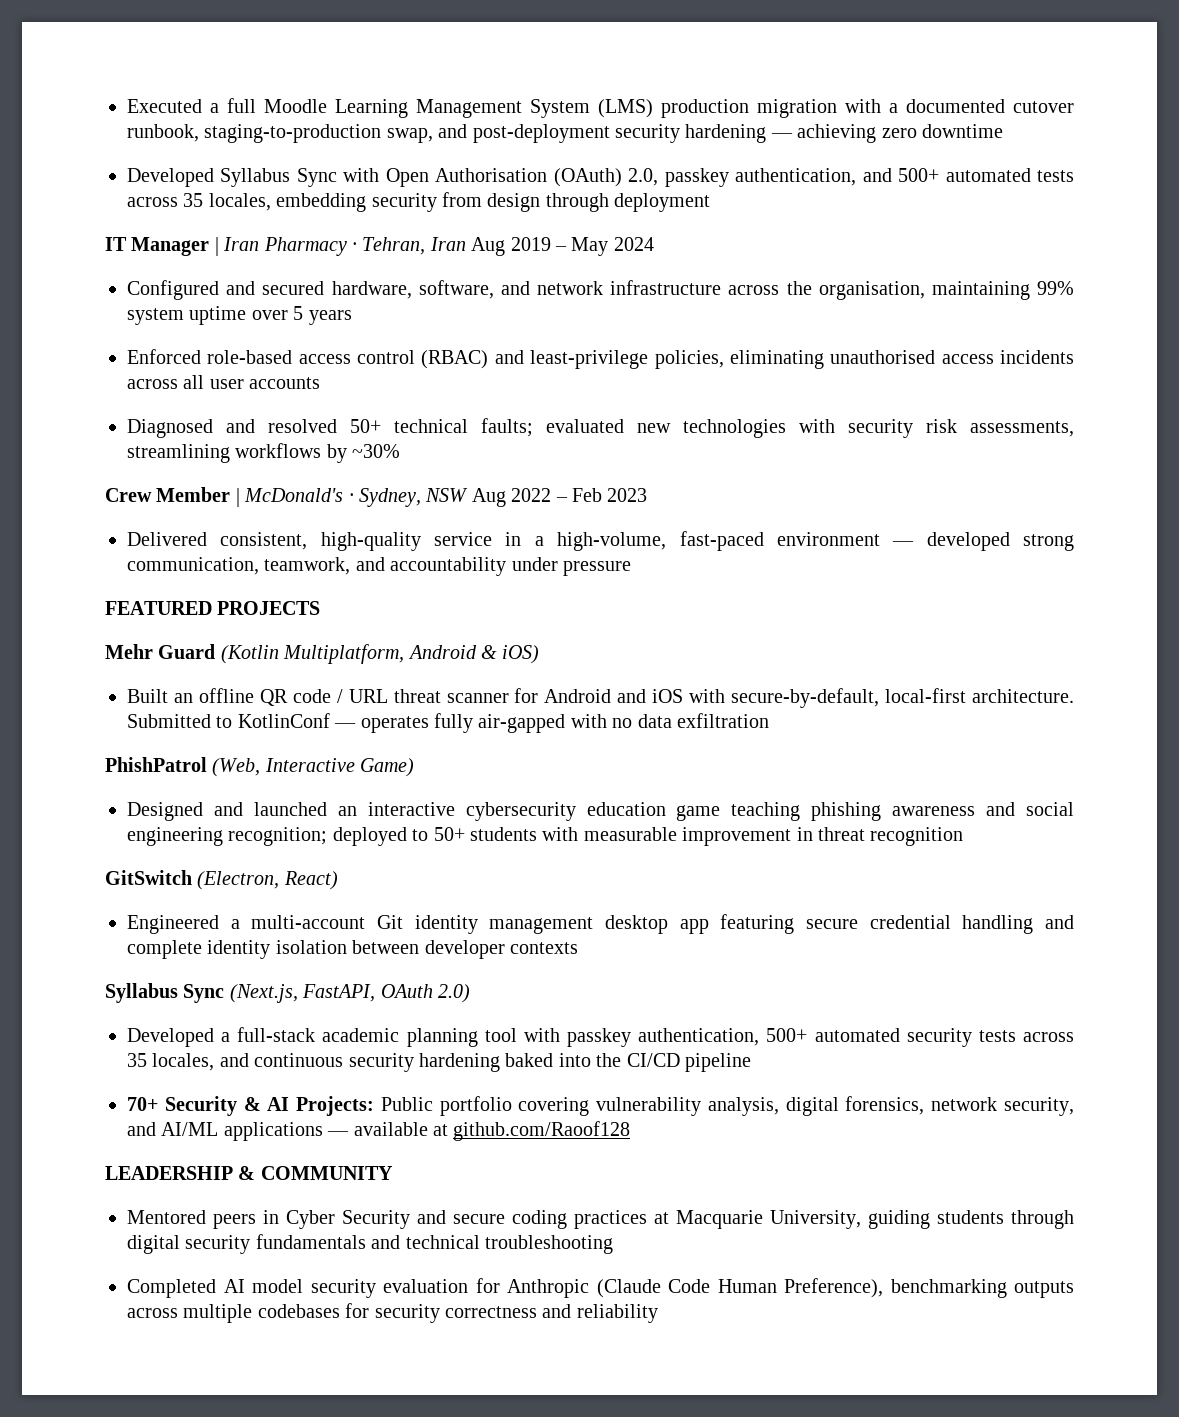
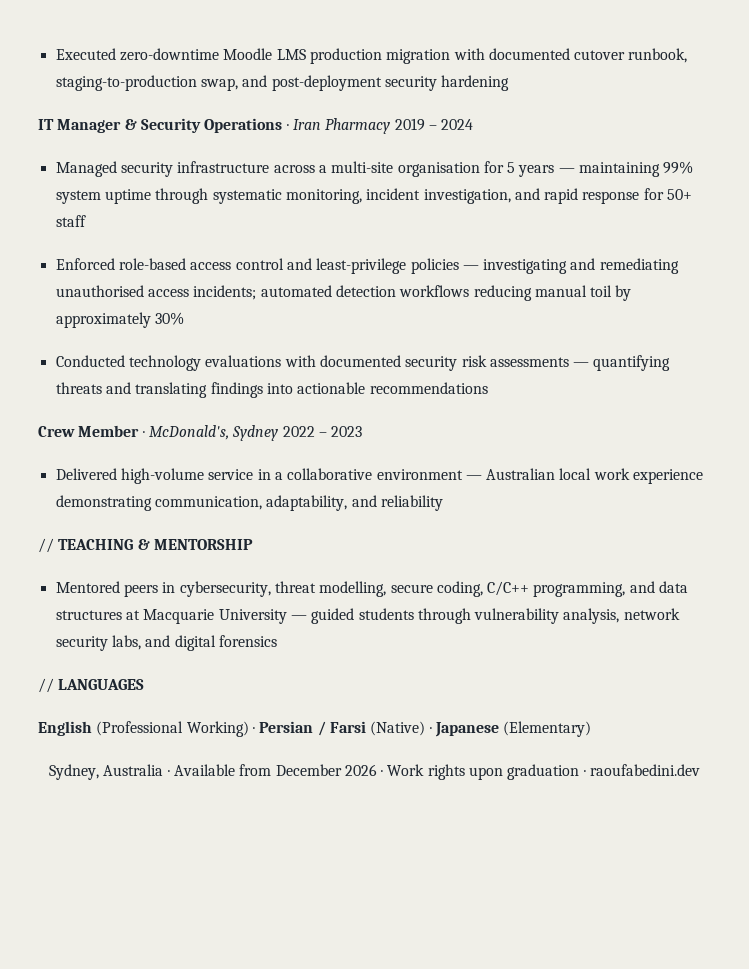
[210,98,653,118] a full Moodle Learning Management System (LMS) -> [119,48,306,61] zero-downtime Moodle LMS
[889,103,898,113] a -> (485, 54) none
[770,124,1003,143] [127,168,1074,187] [127,192,711,212] [105,237,506,256] — achieving zero downtime // Developed Syllabus Sync with Open Authorisation (OAuth) 2.0, passkey authentication, and 500+ automated tests across 35 locales, embedding security from design through deployment // IT Manager | Iran Pharmacy · Tehran, Iran Aug -> [38,118,391,134] // IT Manager & Security Operations · Iran Pharmacy
[571,237,609,256] May -> (437, 127) none
[127,280,1074,300] [127,306,352,325] Configured and secured hardware, software, and network infrastructure across the organisation, maintaining 99% system uptime over 5 years -> [55,161,694,177] [55,188,693,204] [55,215,86,227] Managed security infrastructure across a multi-site organisation for 5 years — maintaining 99% system uptime through systematic monitoring, incident investigation, and rapid response for 50+ staff
[421,350,489,369] (RBAC) -> (284, 264) none
[654,350,1074,369] [127,375,321,389] [127,418,1074,438] [127,443,401,463] [105,487,506,507] policies, eliminating unauthorised access incidents across all user accounts // Diagnosed and resolved 50+ technical faults; evaluated new technologies with security risk assessments, streamlining workflows by ~30% // Crew Member | McDonald's · Sydney, NSW Aug -> [410,258,679,274] [55,285,632,301] [55,312,184,328] [55,355,671,371] [55,382,488,398] [38,425,279,441] policies — investigating and remediating unauthorised access incidents; automated detection workflows reducing manual toil by approximately 30% // Conducted technology evaluations with documented security risk assessments — quantifying threats and translating findings into actionable recommendations // Crew Member · McDonald's, Sydney
[571,488,602,502] Feb -> (327, 434) none
[220,532,421,551] consistent, high-quality -> [120,468,204,484] high-volume
[557,531,1074,551] [127,557,631,576] [105,601,321,615] [105,644,540,664] [127,688,1074,708] [127,713,769,733] [105,757,415,777] [127,802,1074,821] [127,827,964,846] [105,870,338,890] [127,914,1074,934] [127,940,578,959] [105,983,470,1003] [127,1027,1074,1047] [127,1053,751,1072] [127,1096,1074,1116] [127,1121,631,1141] [105,1166,393,1180] [127,1210,1074,1229] [127,1234,613,1254] [127,1278,1074,1298] [127,1303,658,1323] high-volume, fast-paced environment — developed strong communication, teamwork, and accountability under pressure // FEATURED PROJECTS // Mehr Guard (Kotlin Multiplatform, Android & iOS) // Built an offline QR code / URL threat scanner for Android and iOS with secure-by-default, local-first architecture. Submitted to KotlinConf — operates fully air-gapped with no data exfiltration // PhishPatrol (Web, Interactive Game) // Designed and launched an interactive cybersecurity education game teaching phishing awareness and social engineering recognition; deployed to 50+ students with measurable improvement in threat recognition // GitSwitch (Electron, React) // Engineered a multi-account Git identity management desktop app featuring secure credential handling and complete identity isolation between developer contexts // Syllabus Sync (Next.js, FastAPI, OAuth 2.0) // Developed a full-stack academic planning tool with passkey authentication, 500+ automated security tests across 35 locales, and continuous security hardening baked into the CI/CD pipeline // 70+ Security & AI Projects: Public portfolio covering vulnerability analysis, digital forensics, network security, and AI/ML applications — available at github.com/Raoof128 // LEADERSHIP & COMMUNITY // Mentored peers in Cyber Security and secure coding practices at Macquarie University, guiding students through digital security fundamentals and technical troubleshooting // Completed AI model security evaluation for Anthropic (Claude Code Human Preference), benchmarking outputs across multiple codebases for security correctness and reliability -> [287,468,704,484] [55,495,443,511] [38,538,253,553] [55,581,689,597] [55,608,680,624] [55,635,277,651] [38,678,145,693] [38,721,592,737] [48,764,701,780] collaborative environment — Australian local work experience demonstrating communication, adaptability, and reliability // // TEACHING & MENTORSHIP // Mentored peers in cybersecurity, threat modelling, secure coding, C/C++ programming, and data structures at Macquarie University — guided students through vulnerability analysis, network security labs, and digital forensics // // LANGUAGES // English (Professional Working) · Persian / Farsi (Native) · Japanese (Elementary) // Sydney, Australia · Available from December 2026 · Work rights upon graduation · raoufabedini.dev

